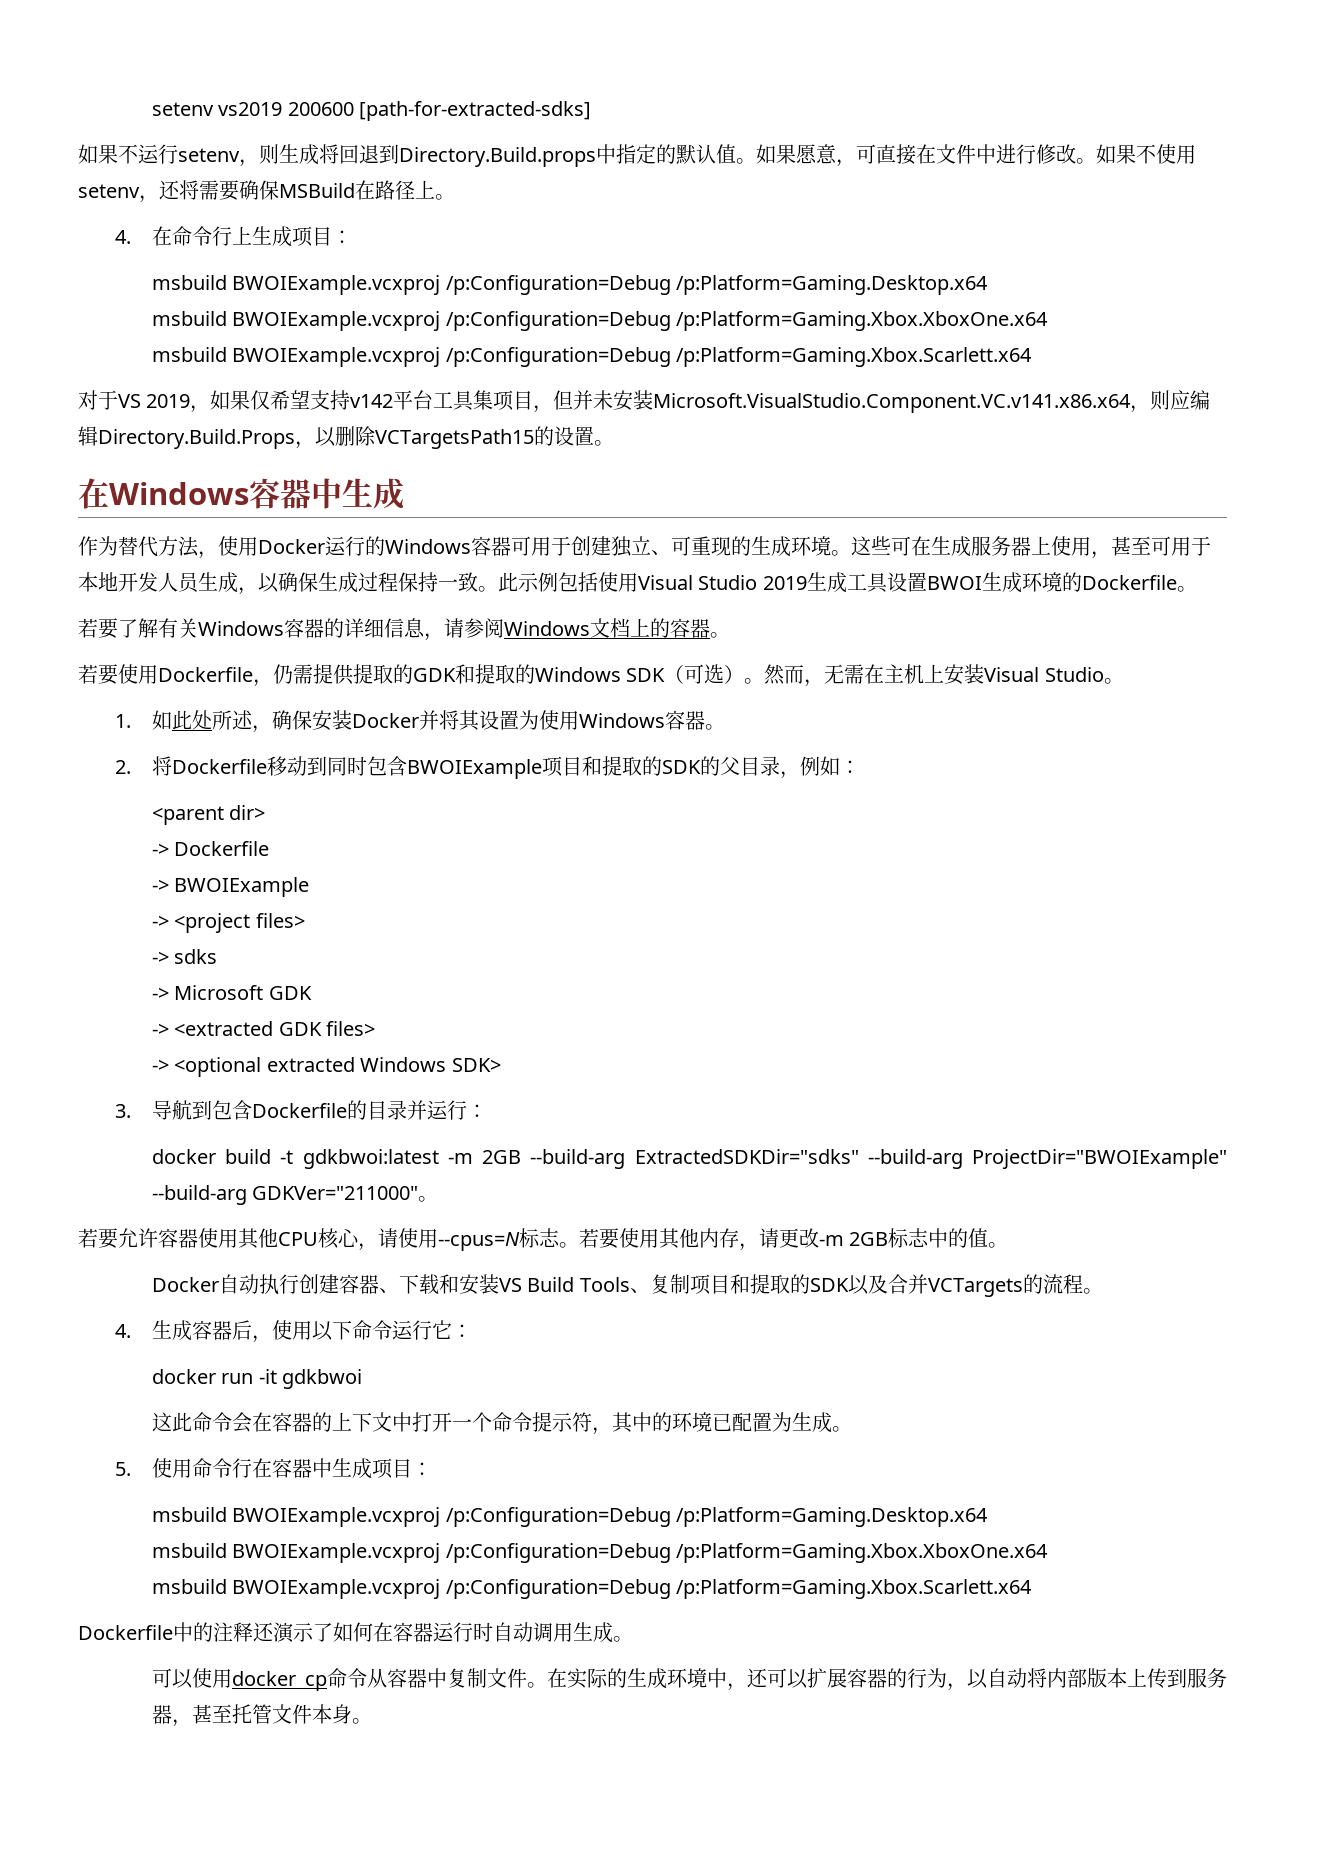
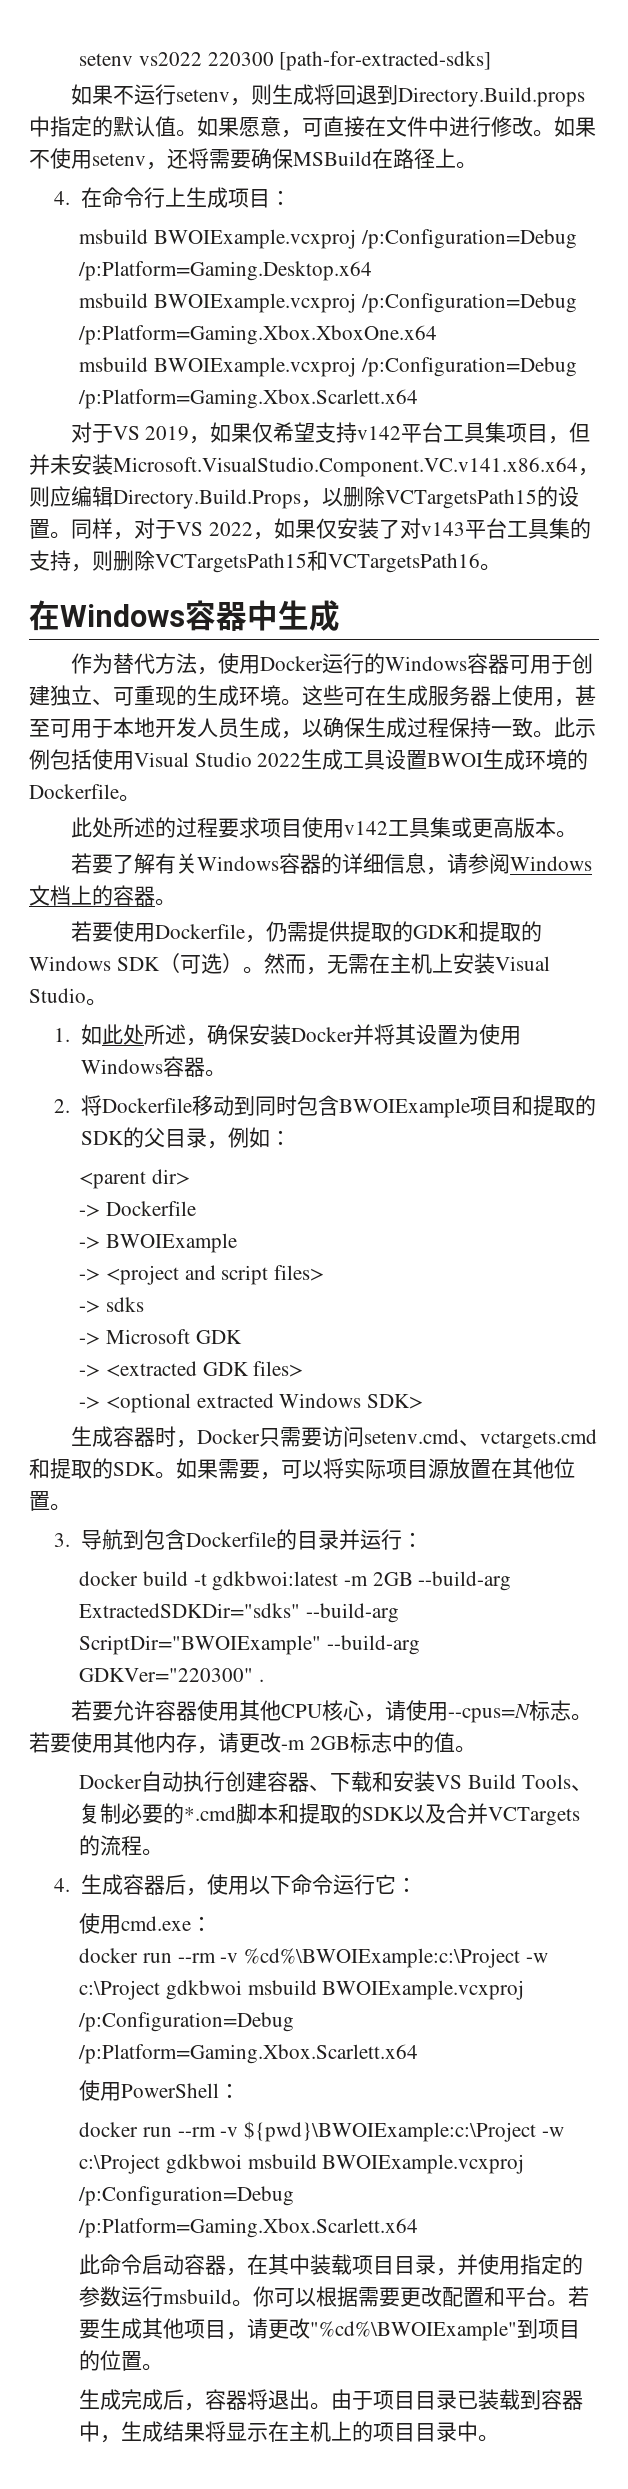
[152,102,354,116] setenv vs2019 200600 -> [79,52,274,66] setenv vs2022 220300
(614, 443) none -> [71,518,591,540] [29,550,501,573] 同样，对于VS 2022，如果仅安装了对v143平台工具集的支持，则删除VCTargetsPath15和VCTargetsPath16。
[762,576,807,590] 2019 -> [257,753,302,767] 2022
(1197, 589) none -> [70,817,577,838] // 此处所述的过程要求项目使用v142工具集或更高版本。
(251, 923) none -> [184,1265,269,1285] and script
(501, 1065) none -> [70,1426,597,1449] [29,1458,575,1480] [29,1491,71,1511] // 生成容器时，Docker只需要访问setenv.cmd、vctargets.cmd和提取的SDK。如果需要，可以将实际项目源放置在其他位置。
[972,1149,1227,1169] [152,1185,439,1205] ProjectDir="BWOIExample" --build-arg GDKVer="211000"。 -> [79,1635,420,1655] [79,1668,264,1682] ScriptDir="BWOIExample" --build-arg GDKVer="220300" .
[689,1274,730,1295] 项目 -> [121,1803,279,1824] 必要的*.cmd脚本
[152,1369,363,1389] [152,1412,853,1435] [115,1458,433,1479] [152,1507,989,1527] [152,1543,1049,1563] [152,1579,1033,1599] [78,1622,633,1643] [152,1668,1227,1691] [152,1704,353,1727] // docker run -it gdkbwoi // 这此命令会在容器的上下文中打开一个命令提示符，其中的环境已配置为生成。 // 5.使用命令行在容器中生成项目： // msbuild BWOIExample.vcxproj /p:Configuration=Debug /p:Platform=Gaming.Desktop.x64 // msbuild BWOIExample.vcxproj /p:Configuration=Debug /p:Platform=Gaming.Xbox.XboxOne.x64 // msbuild BWOIExample.vcxproj /p:Configuration=Debug /p:Platform=Gaming.Xbox.Scarlett.x64 // Dockerfile中的注释还演示了如何在容器运行时自动调用生成。 // 可以使用docker cp命令从容器中复制文件。在实际的生成环境中，还可以扩展容器的行为，以自动将内部版本上传到服务器，甚至托管文件本身 -> [79,1913,213,1934] [79,1948,548,1968] [79,1980,525,2000] [78,2012,295,2032] [78,2044,419,2064] [79,2080,241,2101] [79,2121,564,2142] [79,2154,525,2174] [78,2186,295,2206] [78,2218,419,2238] [79,2254,584,2276] [79,2286,590,2307] [79,2318,581,2341] [79,2350,164,2371] [79,2389,584,2411] [79,2421,479,2443] // 使用cmd.exe： // docker run --rm -v %cd%\BWOIExample:c:\Project -w c:\Project gdkbwoi msbuild BWOIExample.vcxproj /p:Configuration=Debug /p:Platform=Gaming.Xbox.Scarlett.x64 // 使用PowerShell： // docker run --rm -v ${pwd}\BWOIExample:c:\Project -w c:\Project gdkbwoi msbuild BWOIExample.vcxproj /p:Configuration=Debug /p:Platform=Gaming.Xbox.Scarlett.x64 // 此命令启动容器，在其中装载项目目录，并使用指定的参数运行msbuild。你可以根据需要更改配置和平台。若要生成其他项目，请更改"%cd%\BWOIExample"到项目的位置。 // 生成完成后，容器将退出。由于项目目录已装载到容器中，生成结果将显示在主机上的项目目录中

